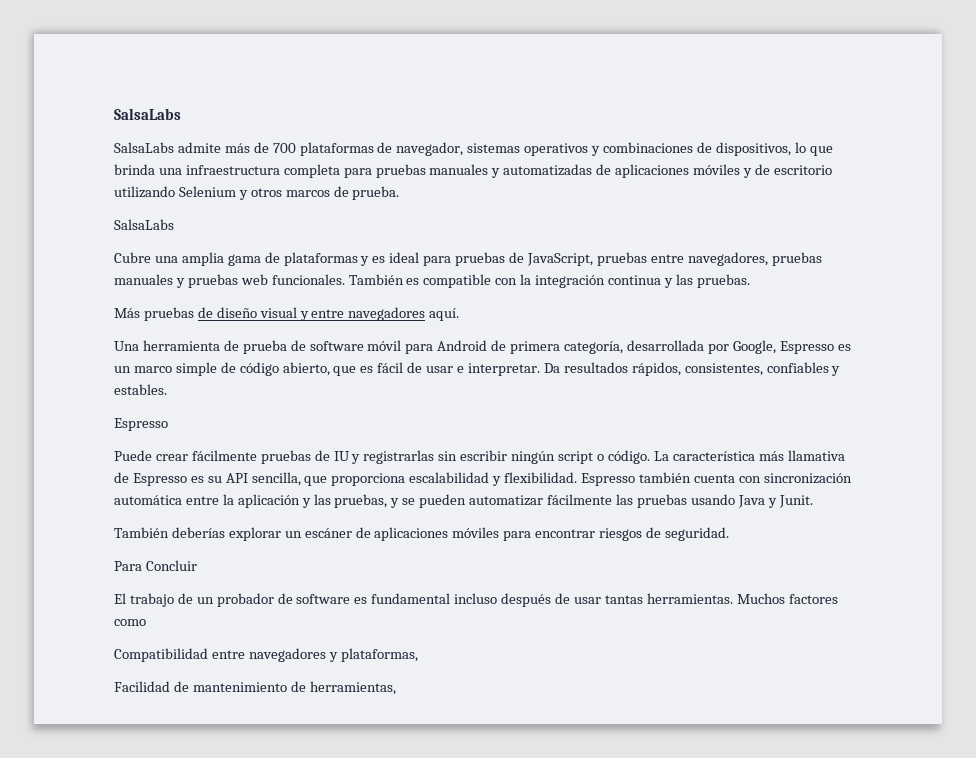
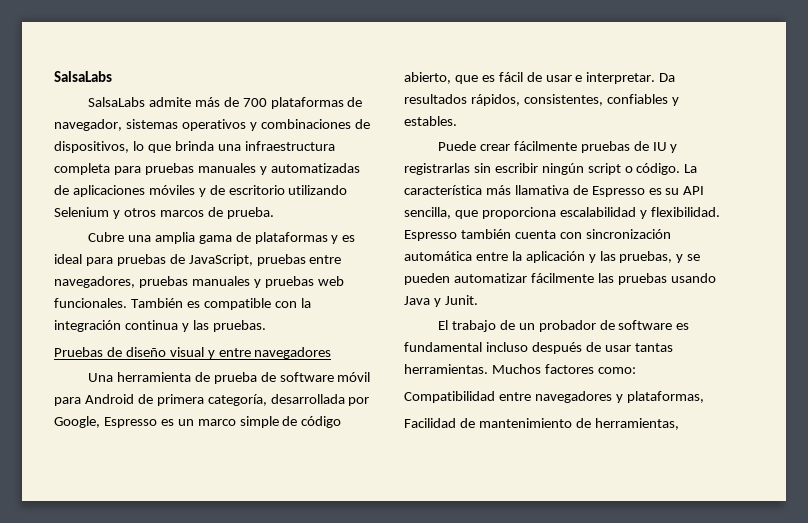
[114,219,174,230] // SalsaLabs -> (274, 213) none
[114,307,194,321] Más pruebas -> [54,347,103,357] Pruebas
[429,308,460,321] aquí. -> (332, 353) none
[114,418,168,431] // Espresso -> (457, 121) none
[114,527,729,541] [114,560,197,571] // También deberías explorar un escáner de aplicaciones móviles para encontrar riesgos de seguridad. // Para Concluir -> (478, 300) none
[114,619,146,626] como -> [597,367,636,374] como:

